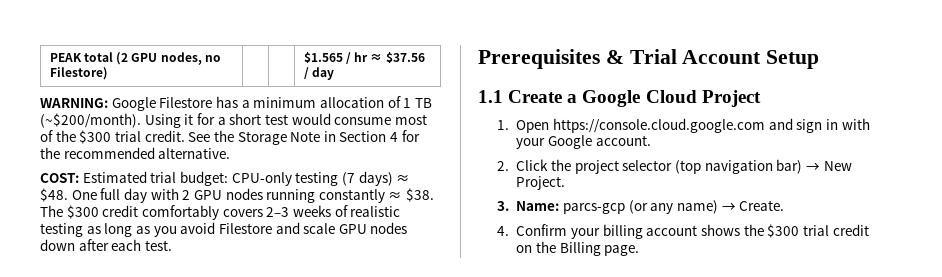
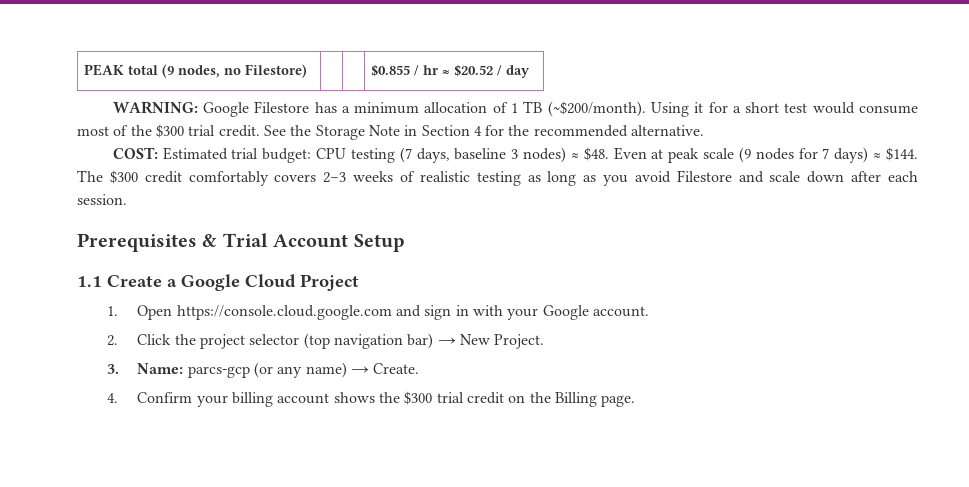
[116,52,158,65] (2 GPU -> [161,64,174,78] (9
[303,52,343,63] $1.565 -> [370,64,410,77] $0.855
[385,52,425,63] $37.56 -> [453,64,493,77] $20.52
[231,172,292,186] CPU-only -> [316,148,347,159] CPU
[358,171,411,186] [40,188,435,203] days) ≈ $48. One full day with 2 GPU nodes running constantly ≈ $38. -> [416,147,919,163] days, baseline 3 nodes) ≈ $48. Even at peak scale (9 nodes for 7 days) ≈ $144.
[338,222,408,234] GPU nodes -> (801, 176) none
[144,240,172,251] test. -> [77,194,127,205] session.

